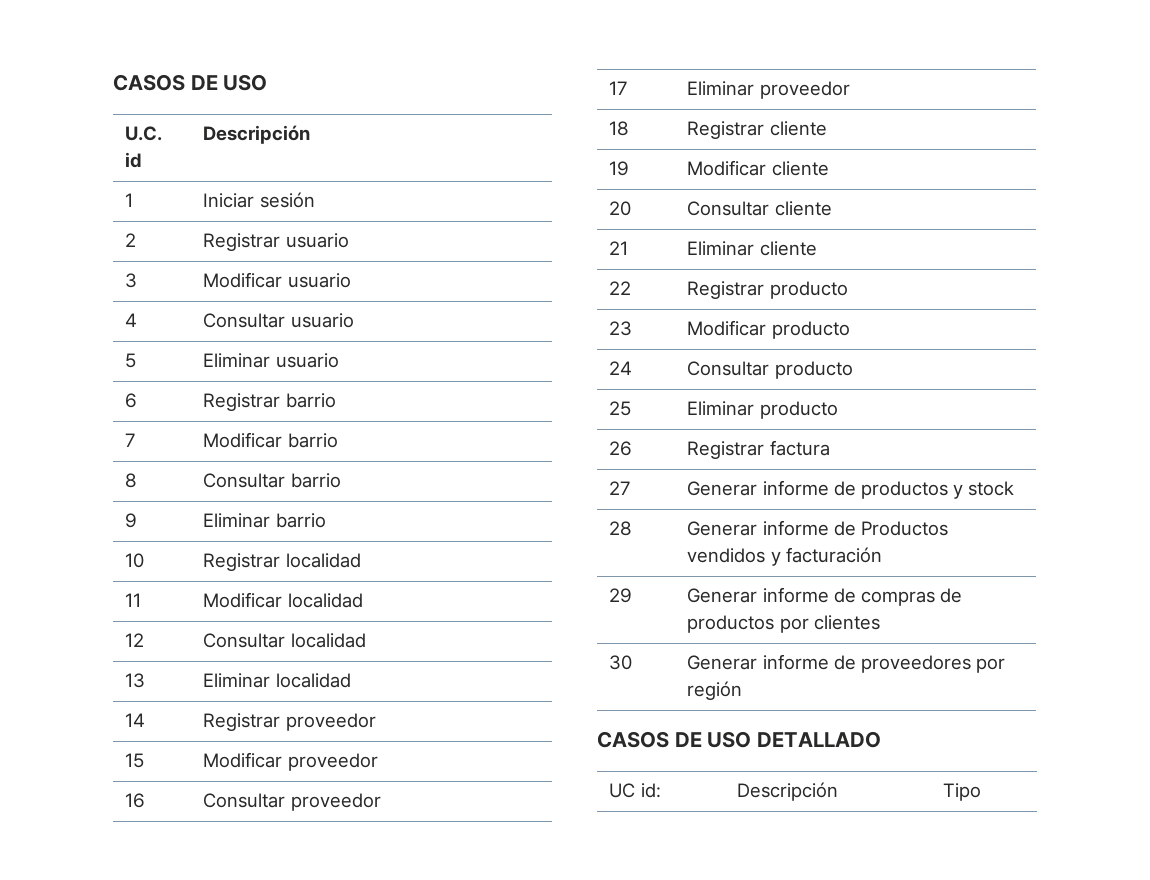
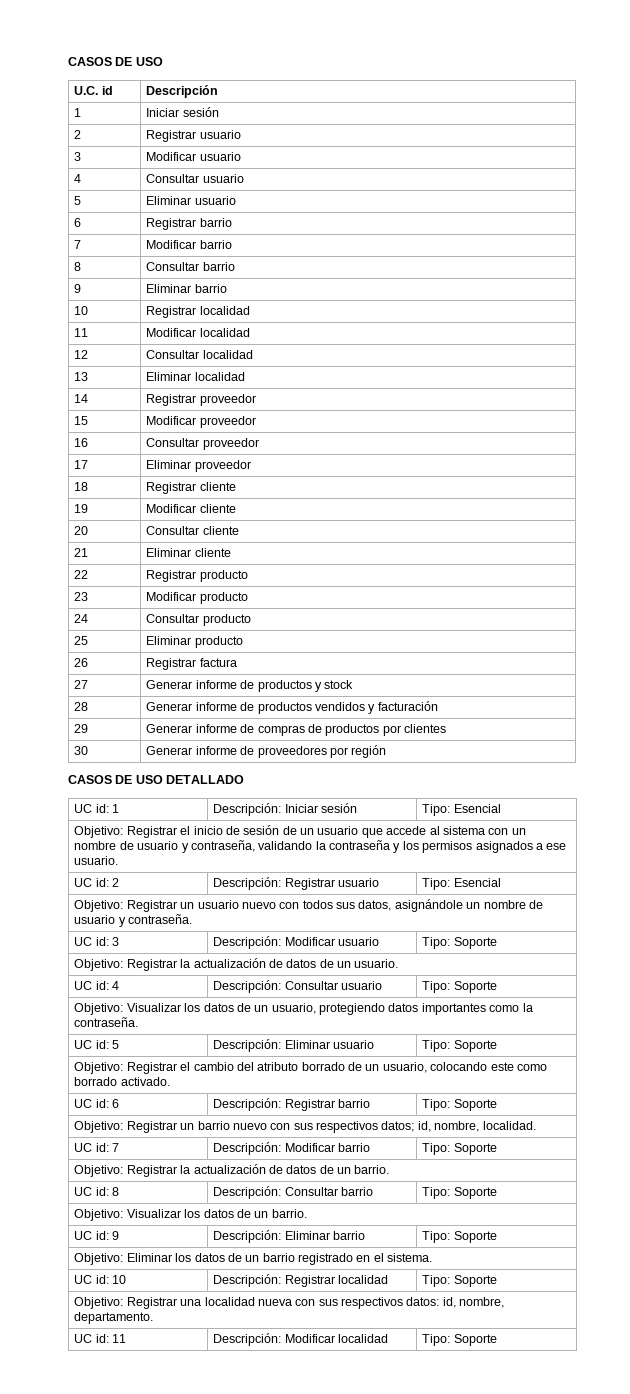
[860,521,948,536] Productos -> [257,702,312,714] productos
[737,782,839,801] [943,783,982,801] | Descripción | Tipo -> [112,804,120,813] [213,803,358,816] [422,804,501,816] [74,825,526,838] [74,840,567,853] [74,856,119,865] [74,878,120,887] [213,877,380,890] [422,878,501,890] [74,899,543,912] [74,914,193,927] [74,937,120,946] [213,936,380,949] [422,937,497,949] [74,958,399,971] [74,981,120,990] [213,980,383,993] [422,981,497,993] [74,1003,533,1015] [74,1017,139,1027] [74,1040,120,1049] [213,1039,375,1052] [422,1040,497,1052] [74,1062,547,1074] [74,1077,170,1086] [74,1099,120,1108] [213,1098,371,1111] [422,1099,497,1111] [74,1121,536,1133] [74,1143,120,1152] [213,1142,371,1155] [422,1143,497,1155] [74,1164,390,1177] [74,1187,120,1196] [213,1186,374,1199] [422,1187,497,1199] [74,1209,307,1221] [74,1231,120,1240] [213,1230,366,1243] [422,1231,497,1243] [74,1253,433,1265] [74,1275,127,1284] [213,1274,389,1287] [422,1275,497,1287] [74,1297,505,1309] [74,1312,154,1324] [74,1334,127,1343] [213,1333,389,1346] [422,1334,497,1346] 1 | Descripción: Iniciar sesión | Tipo: Esencial // Objetivo: Registrar el inicio de sesión de un usuario que accede al sistema con un nombre de usuario y contraseña, validando la contraseña y los permisos asignados a ese usuario. // UC id: 2 | Descripción: Registrar usuario | Tipo: Esencial // Objetivo: Registrar un usuario nuevo con todos sus datos, asignándole un nombre de usuario y contraseña. // UC id: 3 | Descripción: Modificar usuario | Tipo: Soporte // Objetivo: Registrar la actualización de datos de un usuario. // UC id: 4 | Descripción: Consultar usuario | Tipo: Soporte // Objetivo: Visualizar los datos de un usuario, protegiendo datos importantes como la contraseña. // UC id: 5 | Descripción: Eliminar usuario | Tipo: Soporte // Objetivo: Registrar el cambio del atributo borrado de un usuario, colocando este como borrado activado. // UC id: 6 | Descripción: Registrar barrio | Tipo: Soporte // Objetivo: Registrar un barrio nuevo con sus respectivos datos; id, nombre, localidad. // UC id: 7 | Descripción: Modificar barrio | Tipo: Soporte // Objetivo: Registrar la actualización de datos de un barrio. // UC id: 8 | Descripción: Consultar barrio | Tipo: Soporte // Objetivo: Visualizar los datos de un barrio. // UC id: 9 | Descripción: Eliminar barrio | Tipo: Soporte // Objetivo: Eliminar los datos de un barrio registrado en el sistema. // UC id: 10 | Descripción: Registrar localidad | Tipo: Soporte // Objetivo: Registrar una localidad nueva con sus respectivos datos: id, nombre, departamento. // UC id: 11 | Descripción: Modificar localidad | Tipo: Soporte

